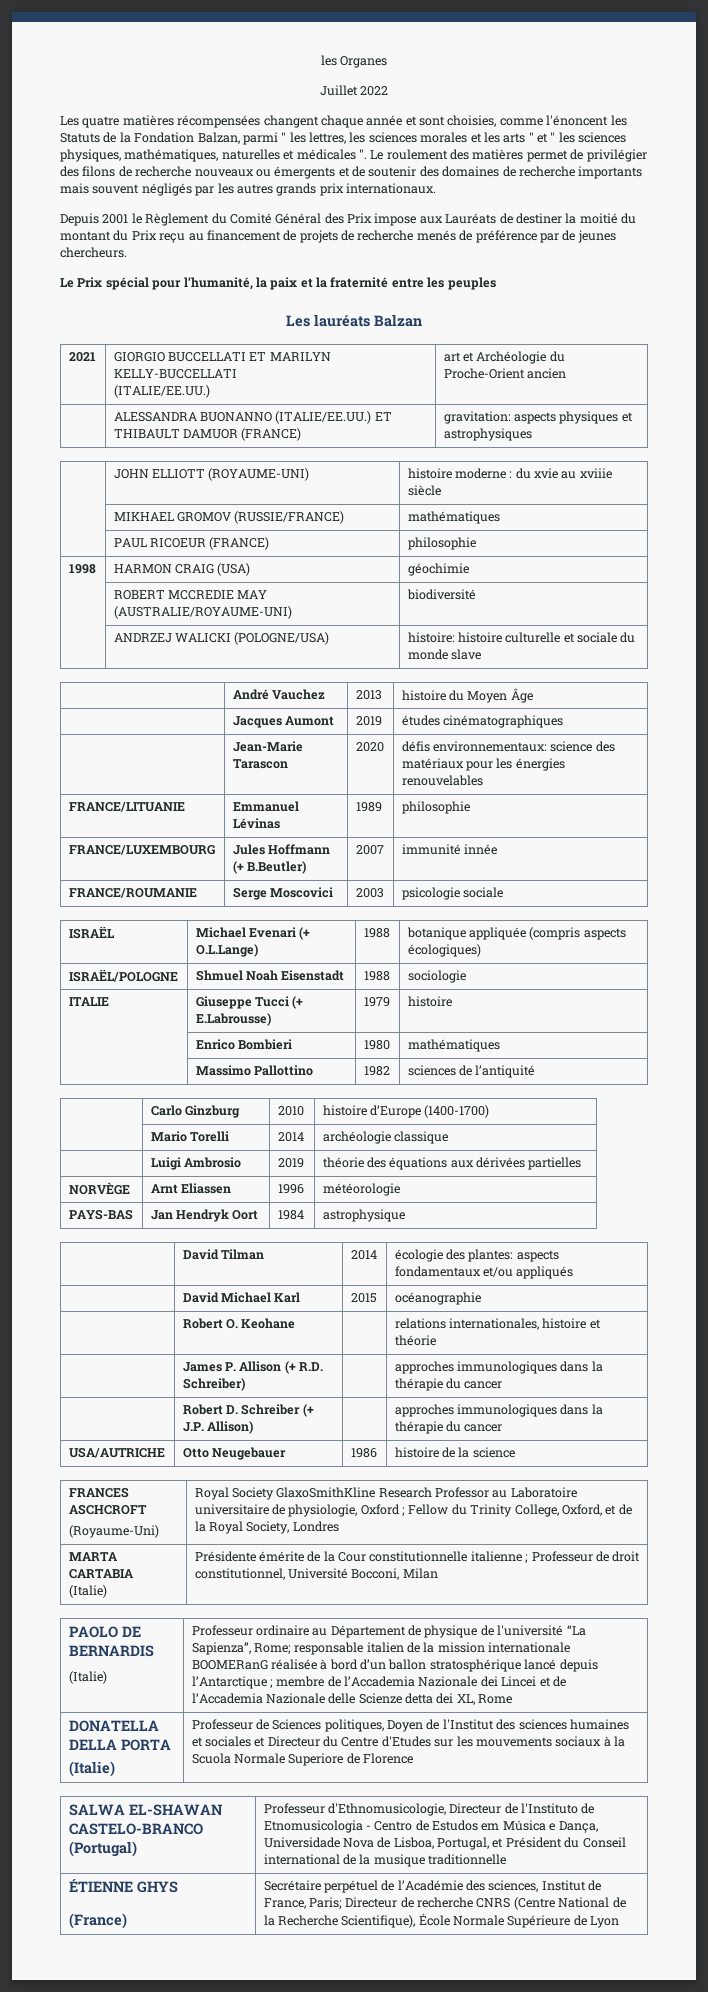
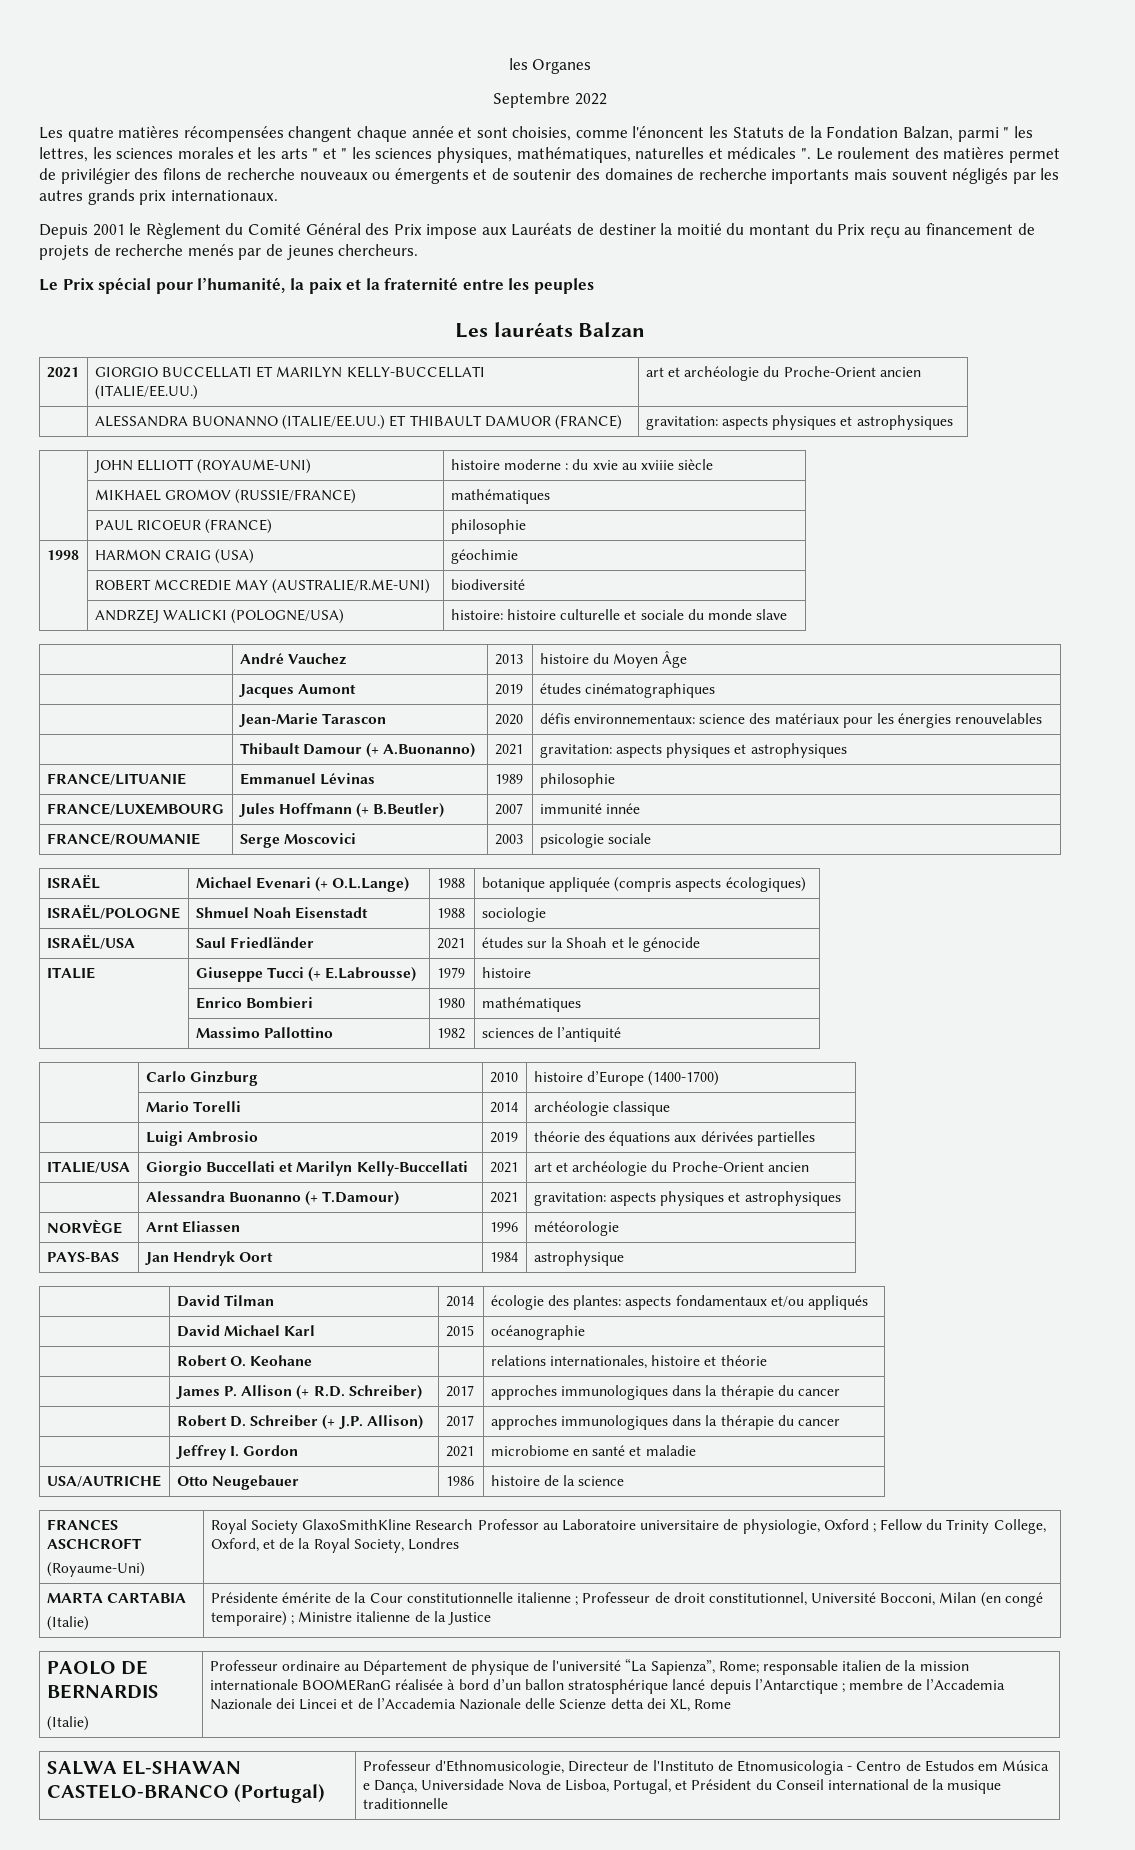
[319,85,358,96] Juillet -> [493,92,571,108] Septembre
[459,230,537,243] de préférence -> (234, 250) none
[476,351,547,364] Archéologie -> [684,366,760,381] archéologie
[113,606,292,619] (AUSTRALIE/ROYAUME-UNI) -> [272,579,431,594] (AUSTRALIE/R.ME-UNI)
(483, 780) none -> [239,743,476,758] [494,744,523,755] [539,743,847,758] // | Thibault Damour (+ A.Buonanno) | 2021 | gravitation: aspects physiques et astrophysiques
(466, 976) none -> [46,935,135,949] [195,937,315,948] [436,938,465,949] [481,937,700,952] // ISRAËL/USA | Saul Friedländer | 2021 | études sur la Shoah et le génocide
(582, 1163) none -> [46,1161,130,1173] [145,1161,468,1176] [489,1162,518,1173] [533,1161,809,1176] [145,1191,400,1206] [489,1192,518,1203] [533,1191,841,1206] // ITALIE/USA | Giorgio Buccellati et Marilyn Kelly-Buccellati | 2021 | art et archéologie du Proche-Orient ancien // | Alessandra Buonanno (+ T.Damour) | 2021 | gravitation: aspects physiques et astrophysiques
(245, 1384) none -> [445,1385,474,1397] 2017
[394,1404,603,1417] [394,1421,503,1434] | approches immunologiques dans la thérapie du cancer -> [445,1415,474,1427] [490,1415,840,1430] [175,1445,299,1460] [445,1446,474,1457] [490,1445,696,1456] 2017 | approches immunologiques dans la thérapie du cancer // | Jeffrey I. Gordon | 2021 | microbiome en santé et maladie
(438, 1573) none -> [980,1592,1043,1607] [210,1611,491,1626] (en congé temporaire) ; Ministre italienne de la Justice
[68,1720,159,1732] [68,1739,171,1751] [68,1761,115,1777] [191,1719,629,1732] [191,1736,626,1747] [191,1753,414,1766] // DONATELLA DELLA PORTA // (Italie) | Professeur de Sciences politiques, Doyen de l'Institut des sciences humaines et sociales et Directeur du Centre d'Etudes sur les mouvements sociaux à la Scuola Normale Superiore de Florence -> (732, 1704) none
[68,1879,178,1893] [68,1913,127,1929] [263,1880,602,1893] [263,1897,626,1910] [263,1913,620,1928] // ÉTIENNE GHYS // (France) | Secrétaire perpétuel de l’Académie des sciences, Institut de France, Paris; Directeur de recherche CNRS (Centre National de la Recherche Scientifique), École Normale Supérieure de Lyon -> (448, 1803) none

